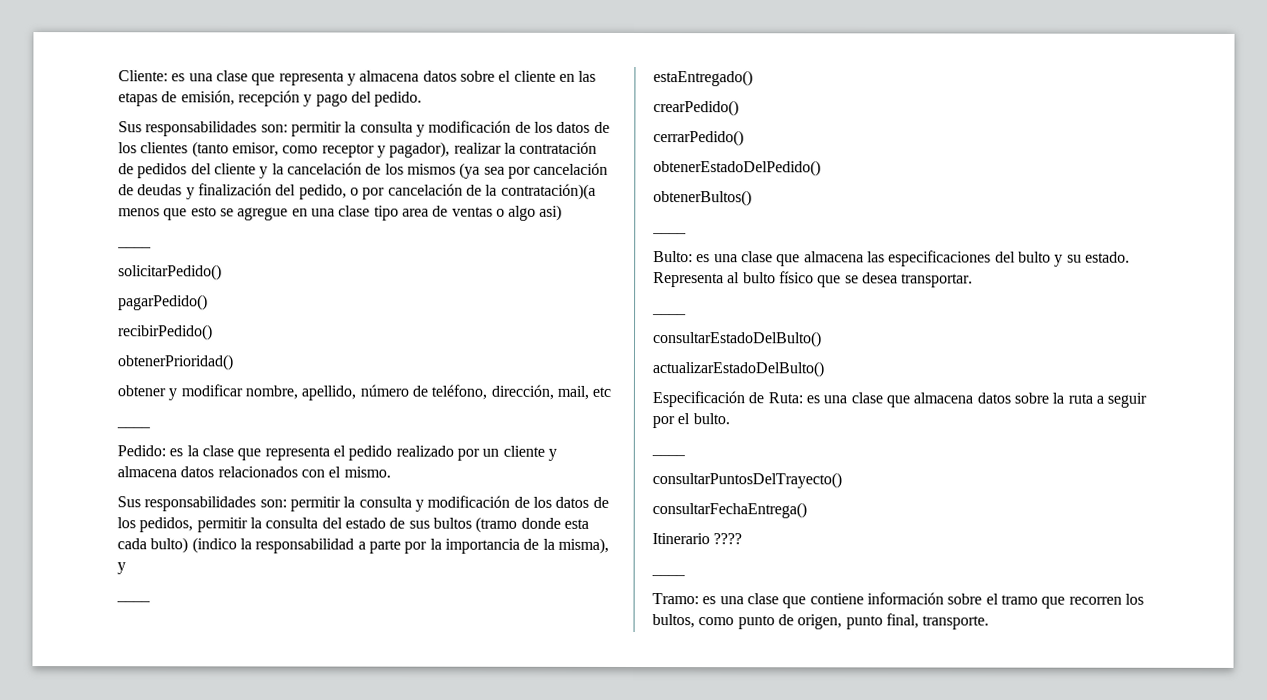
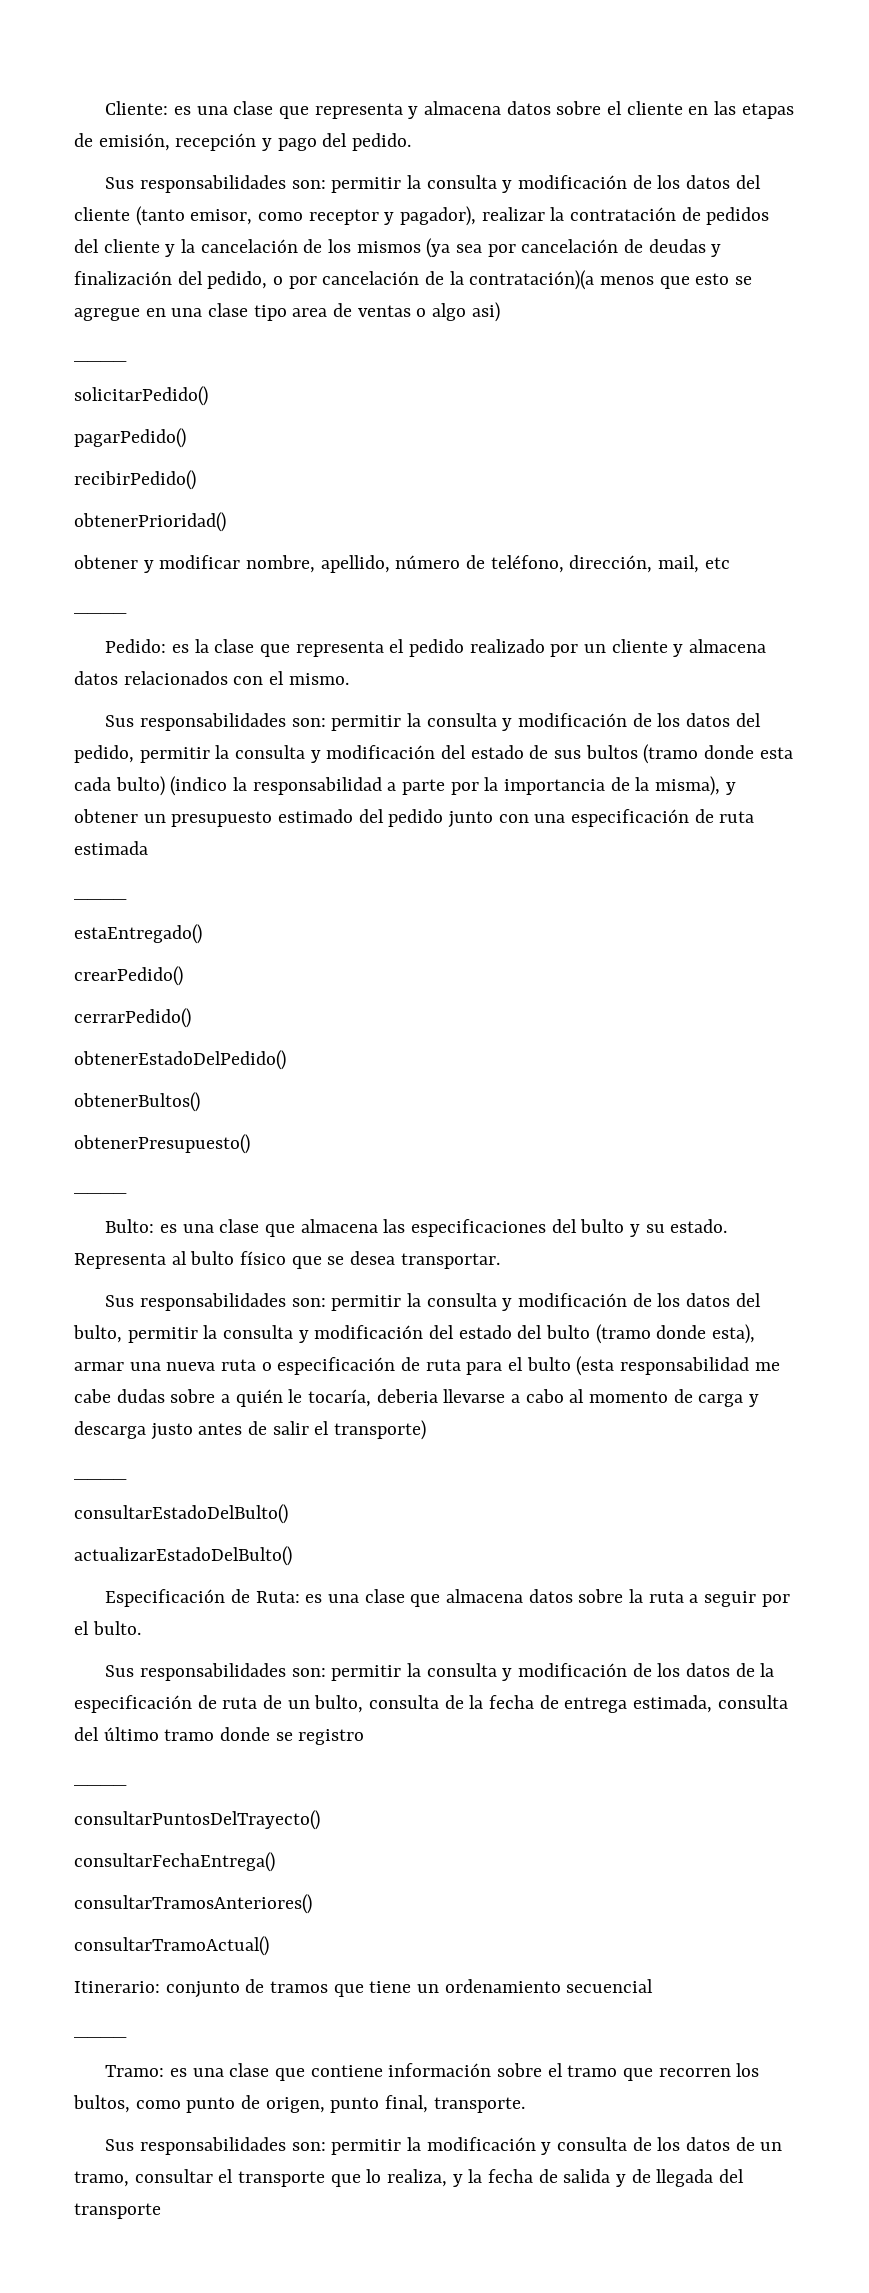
[593,121,610,133] [118,142,189,154] de los clientes -> [735,175,761,189] [74,207,130,221] del cliente
[592,496,609,508] [117,517,319,533] de los pedidos, permitir la consulta -> [735,713,761,727] [74,745,436,763] del pedido, permitir la consulta y modificación
(126, 568) none -> [74,809,755,828] [74,841,148,855] obtener un presupuesto estimado del pedido junto con una especificación de ruta estimada
(752, 198) none -> [74,1134,250,1154] // obtenerPresupuesto()
(974, 280) none -> [105,1293,761,1311] [73,1324,756,1344] [74,1356,780,1376] [74,1389,760,1407] [74,1420,427,1440] // Sus responsabilidades son: permitir la consulta y modificación de los datos del bulto, permitir la consulta y modificación del estado del bulto (tramo donde esta), armar una nueva ruta o especificación de ruta para el bulto (esta responsabilidad me cabe dudas sobre a quién le tocaría, deberia llevarse a cabo al momento de carga y descarga justo antes de salir el transporte)
[651,454,686,457] [652,472,842,489] [652,502,807,519] [652,533,743,545] ____ // consultarPuntosDelTrayecto() // consultarFechaEntrega() // Itinerario ???? -> [105,1663,775,1681] [74,1695,788,1713] [74,1727,365,1745] [74,1783,127,1786] [74,1810,320,1830] [74,1852,275,1872] [74,1894,312,1914] [74,1936,269,1956] [74,1979,654,1998] Sus responsabilidades son: permitir la consulta y modificación de los datos de la especificación de ruta de un bulto, consulta de la fecha de entrega estimada, consulta del último tramo donde se registro // ____ // consultarPuntosDelTrayecto() // consultarFechaEntrega() // consultarTramosAnteriores() // consultarTramoActual() // Itinerario: conjunto de tramos que tiene un ordenamiento secuencial
(990, 622) none -> [105,2137,783,2155] [74,2169,745,2187] [74,2203,161,2219] // Sus responsabilidades son: permitir la modificación y consulta de los datos de un tramo, consultar el transporte que lo realiza, y la fecha de salida y de llegada del transporte

